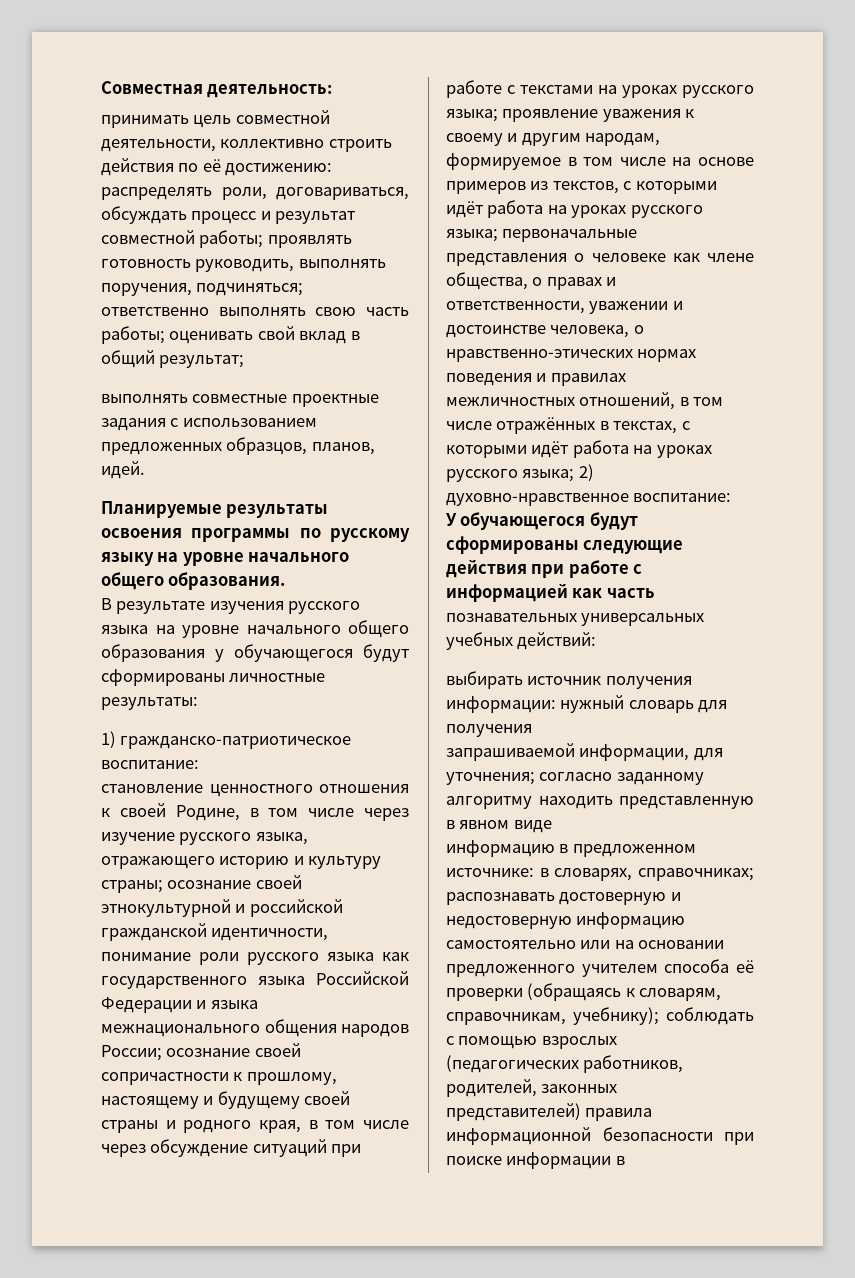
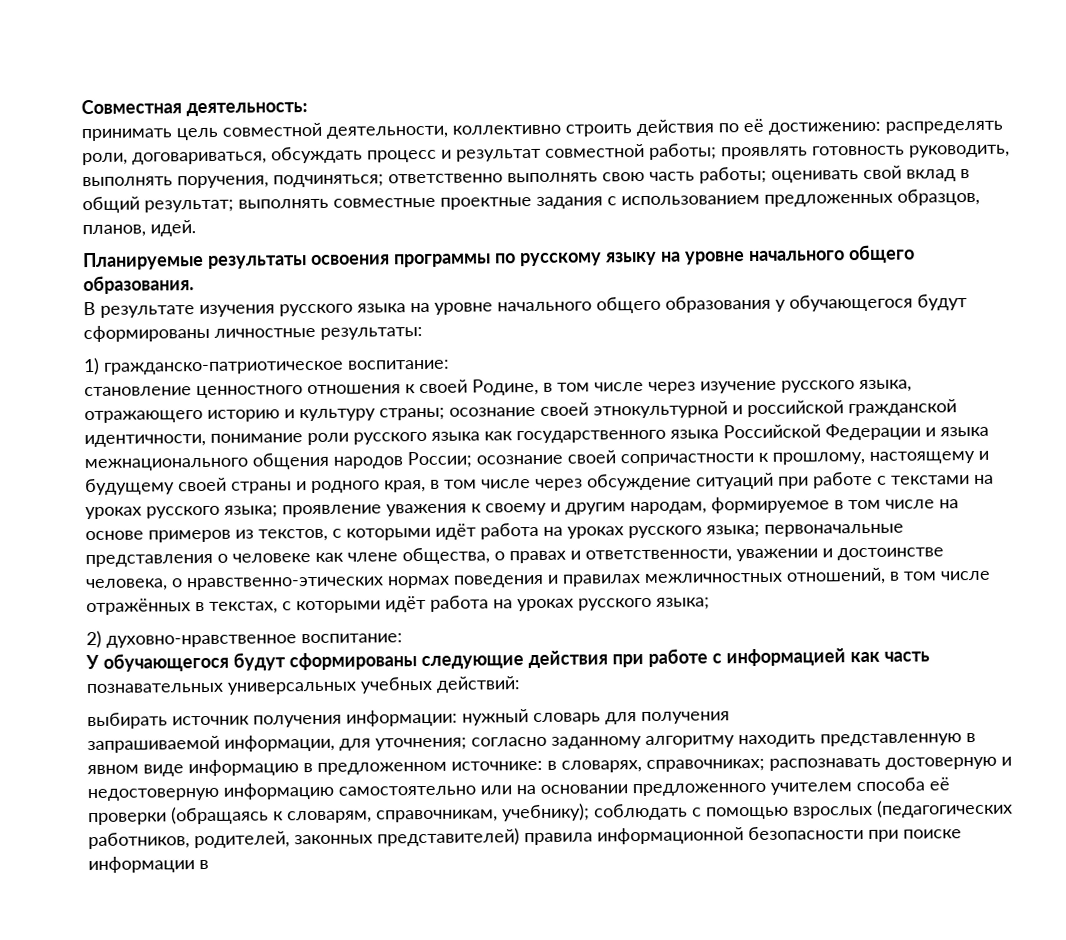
(245, 361) // -> (234, 206) none
(575, 475) none -> (710, 603) //
(552, 826) // -> (184, 770) none

